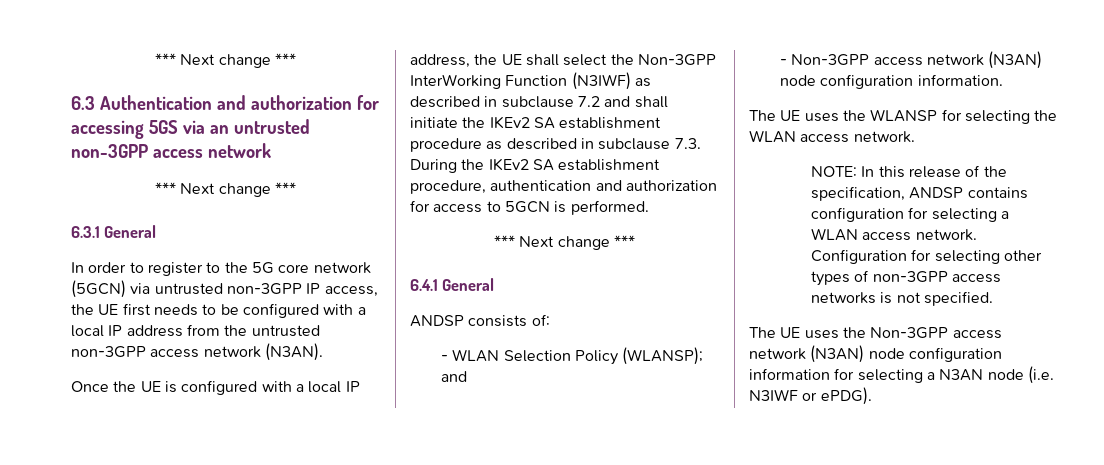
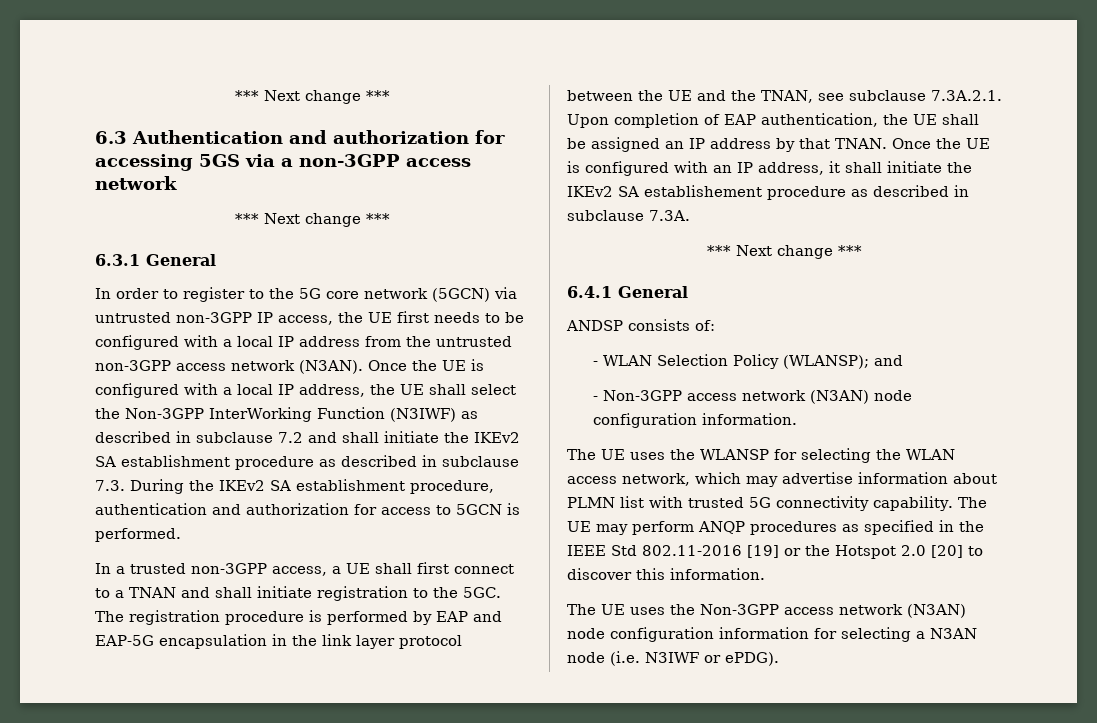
[209,119,310,134] an untrusted -> [281,158,293,167] a
(323, 352) // -> (363, 367) none
(649, 207) none -> [95,562,514,576] [95,586,501,601] [95,610,502,625] [95,634,462,649] [567,90,1002,103] [567,113,979,128] [567,137,990,152] [567,161,972,176] [567,185,969,200] [567,210,690,221] // In a trusted non-3GPP access, a UE shall first connect to a TNAN and shall initiate registration to the 5GC. The registration procedure is performed by EAP and EAP-5G encapsulation in the link layer protocol between the UE and the TNAN, see subclause 7.3A.2.1. Upon completion of EAP authentication, the UE shall be assigned an IP address by that TNAN. Once the UE is configured with an IP address, it shall initiate the IKEv2 SA establishement procedure as described in subclause 7.3A.
[853,131,915,143] [810,165,1007,178] [810,186,1028,201] [810,207,1009,222] [810,228,977,241] [810,249,1042,264] [810,270,1001,286] [810,291,993,306] network. // NOTE: In this release of the specification, ANDSP contains configuration for selecting a WLAN access network. Configuration for selecting other types of non-3GPP access networks is not specified. -> [622,472,997,487] [567,496,987,511] [567,520,984,535] [567,545,983,559] [567,568,765,580] network, which may advertise information about PLMN list with trusted 5G connectivity capability. The UE may perform ANQP procedures as specified in the IEEE Std 802.11-2016 [19] or the Hotspot 2.0 [20] to discover this information.

